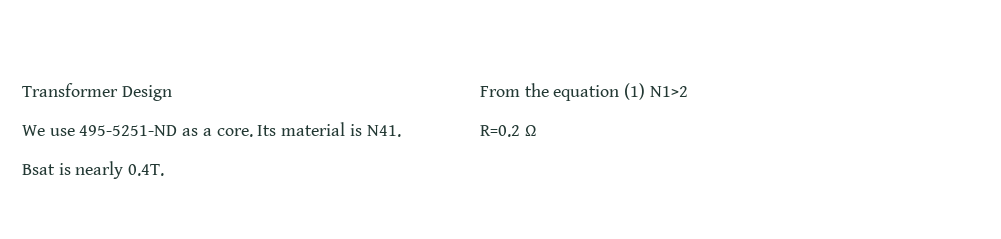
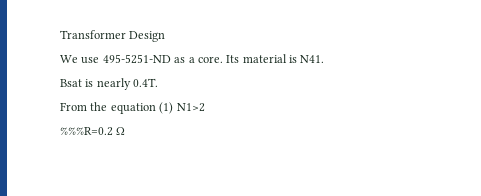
[480,125,520,137] R=0.2 -> [60,127,113,136] %%%R=0.2

